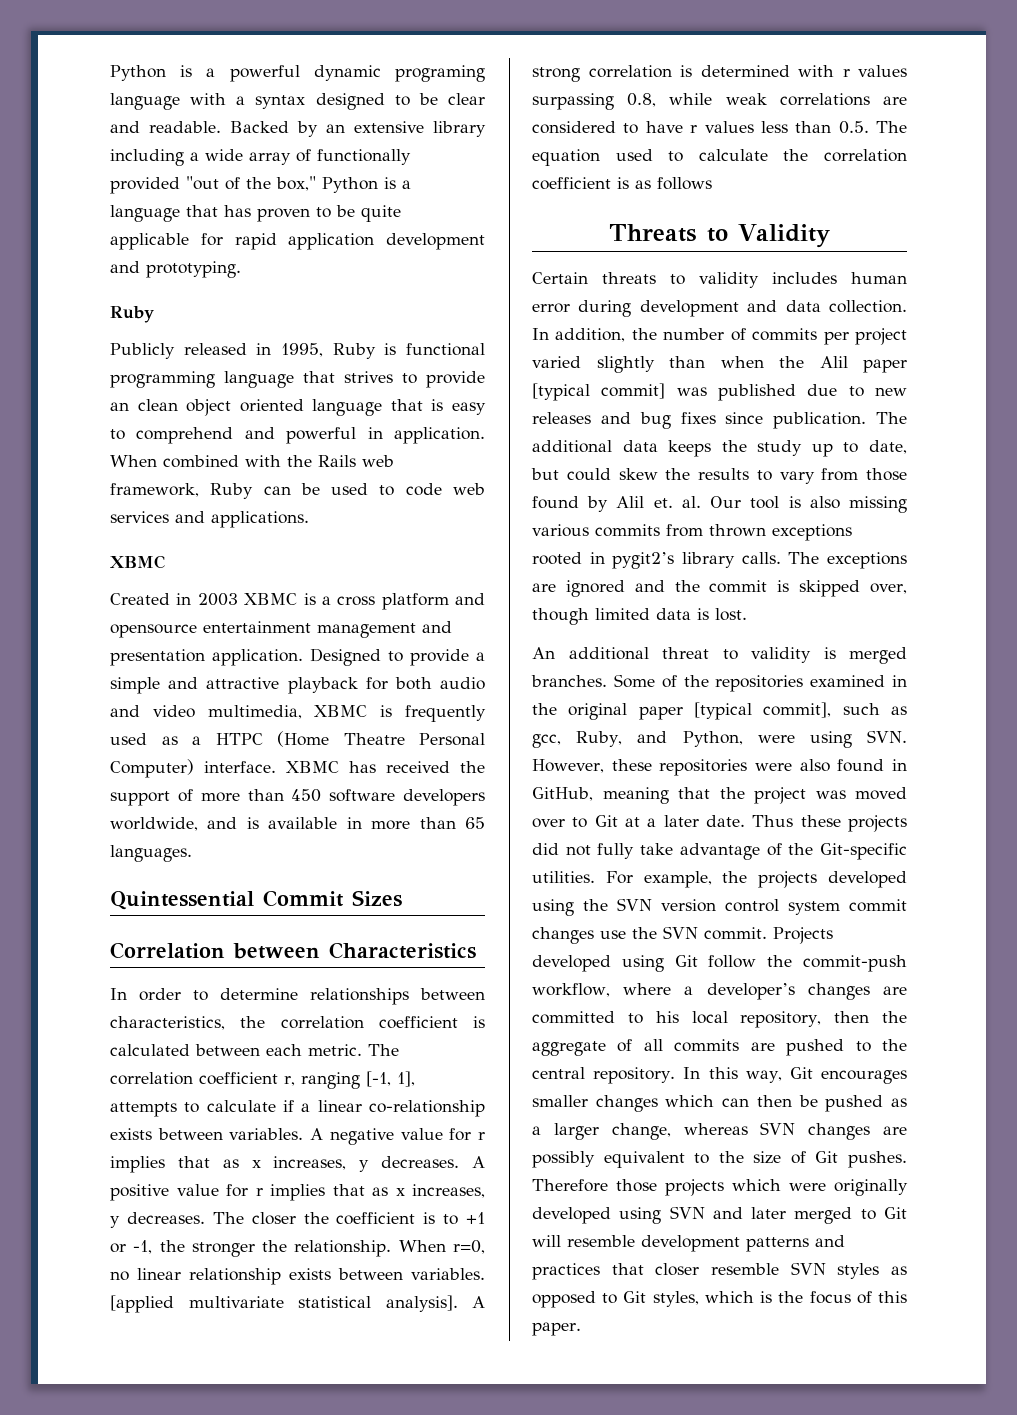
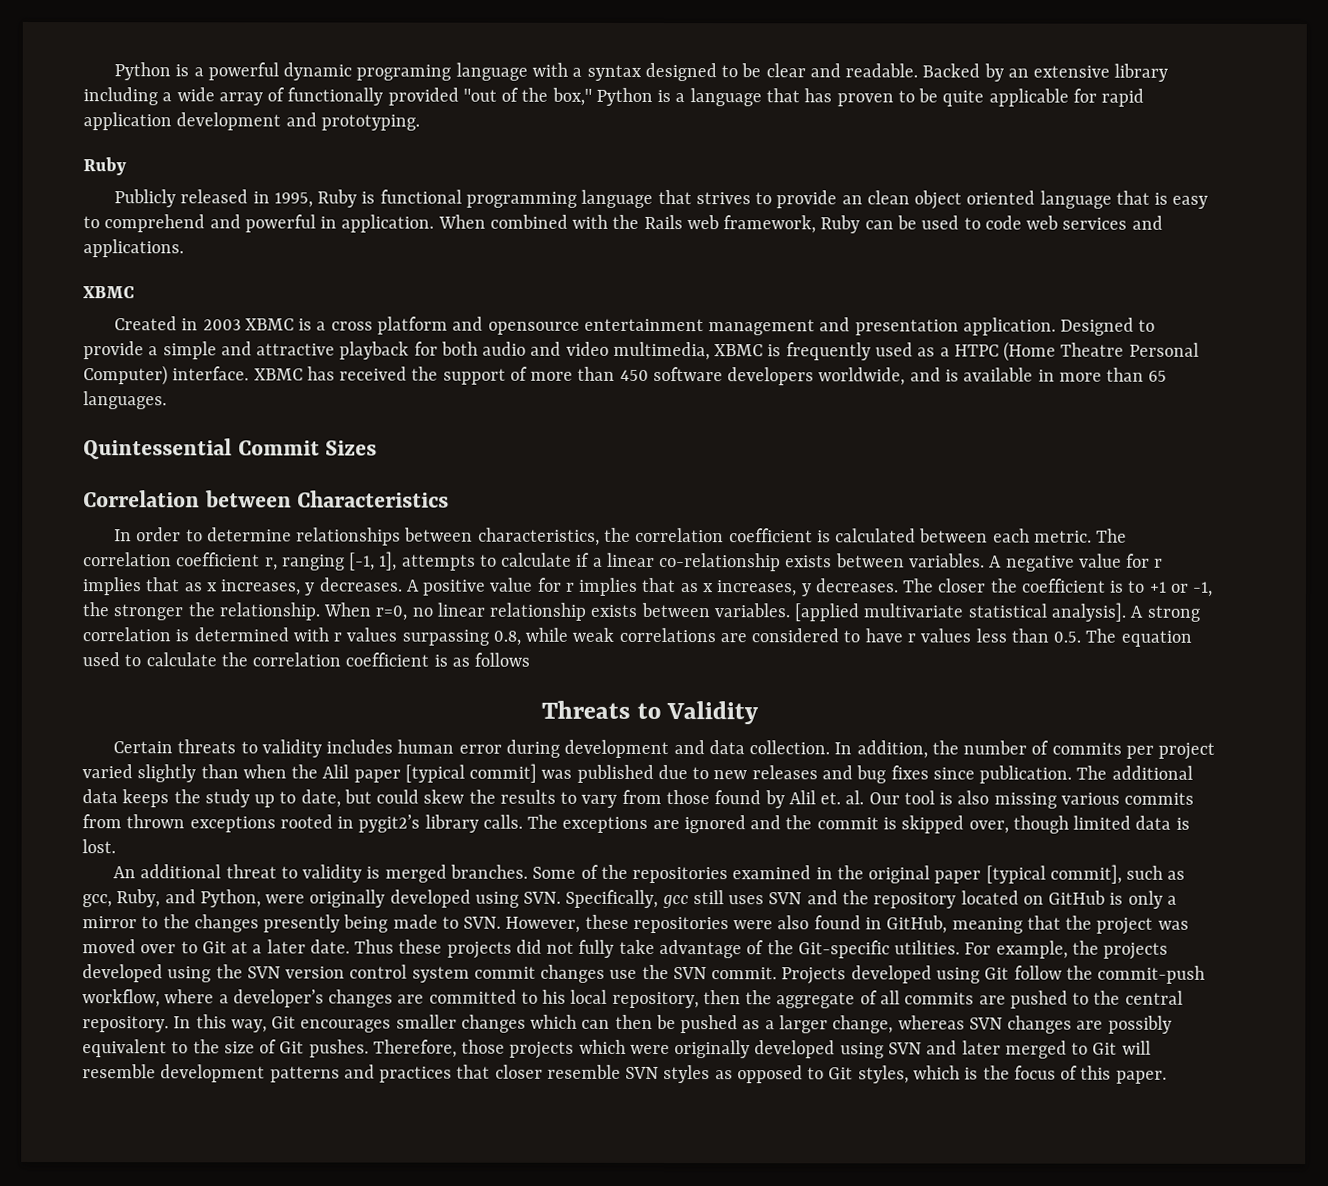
[809,731,852,748] using -> [309,889,1177,909] [82,914,459,933] originally developed using SVN. Specifically, gcc still uses SVN and the repository located on GitHub is only a mirror to the changes presently being made to
[532,1179,608,1192] Therefore -> [372,1039,457,1058] Therefore,

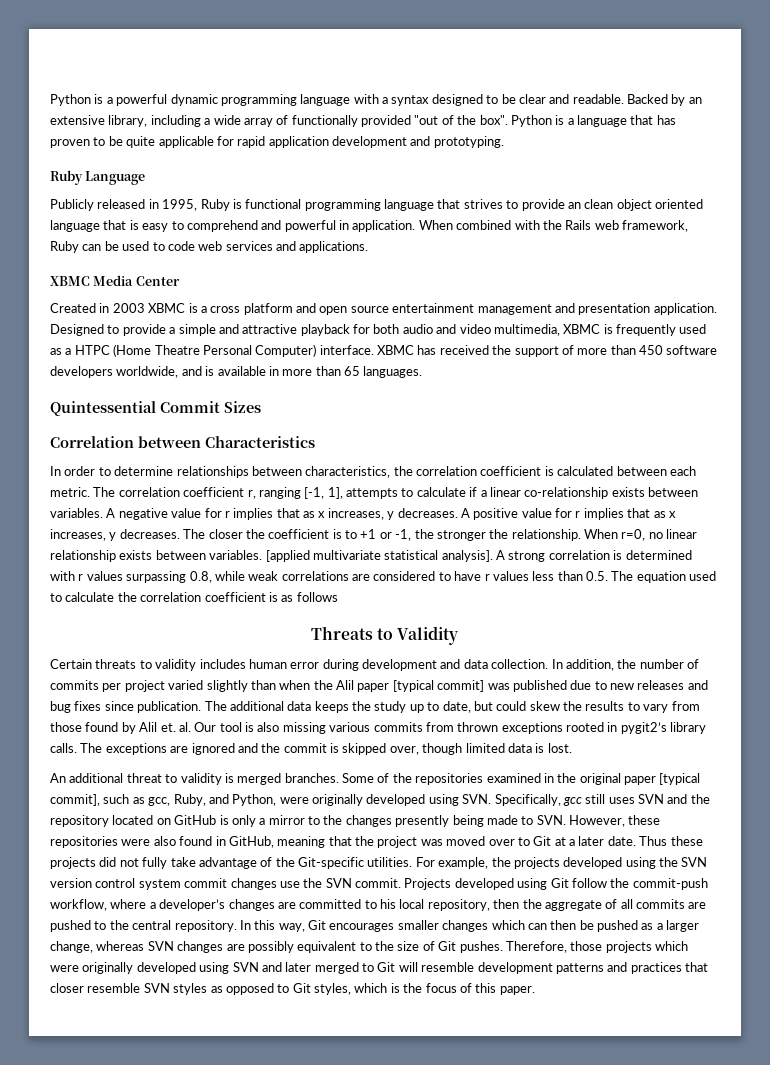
[356,64,452,81] programing -> [220,94,297,106] programming
[1114,63,1169,82] library -> [108,115,148,127] library,
[551,87,592,106] box," -> [479,115,508,125] box".
(127, 166) none -> [85,171,146,185] Language
(135, 292) none -> [93,275,180,286] Media Center
[487,321,580,335] opensource -> [319,306,389,315] open source

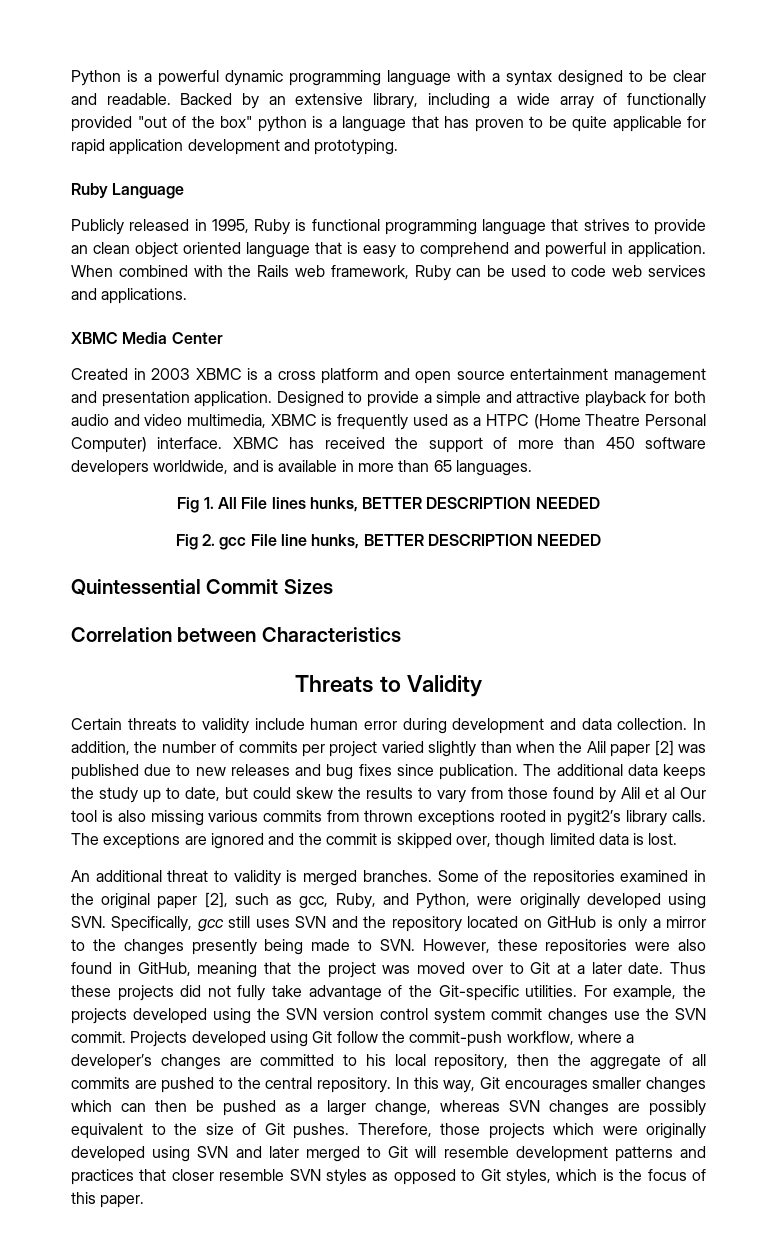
[479,115,552,127] box". Python -> [220,116,307,132] box" python
(423, 372) none -> [177,497,600,513] [175,534,602,550] // Fig 1. All File lines hunks, BETTER DESCRIPTION NEEDED // Fig 2. gcc File line hunks, BETTER DESCRIPTION NEEDED
[50,466,696,478] [50,487,698,499] [50,508,676,520] [50,529,698,541] [50,550,692,562] [50,571,717,583] [50,592,338,602] // In order to determine relationships between characteristics, the correlation coefficient is calculated between each metric. The correlation coefficient r, ranging [-1, 1], attempts to calculate if a linear co-relationship exists between variables. A negative value for r implies that as x increases, y decreases. A positive value for r implies that as x increases, y decreases. The closer the coefficient is to +1 or -1, the stronger the relationship. When r=0, no linear relationship exists between variables. [applied multivariate statistical analysis]. A strong correlation is determined with r values surpassing 0.8, while weak correlations are considered to have r values less than 0.5. The equation used to calculate the correlation coefficient is as follows -> (401, 634) none
[199,659,246,669] includes -> [254,718,305,730] include
[392,680,485,692] [typical commit] -> [654,740,674,756] [2]
[160,722,191,732] et. al. -> [645,787,675,799] et al
[659,773,701,785] [50,794,100,806] [typical commit], -> [204,892,228,908] [2],

